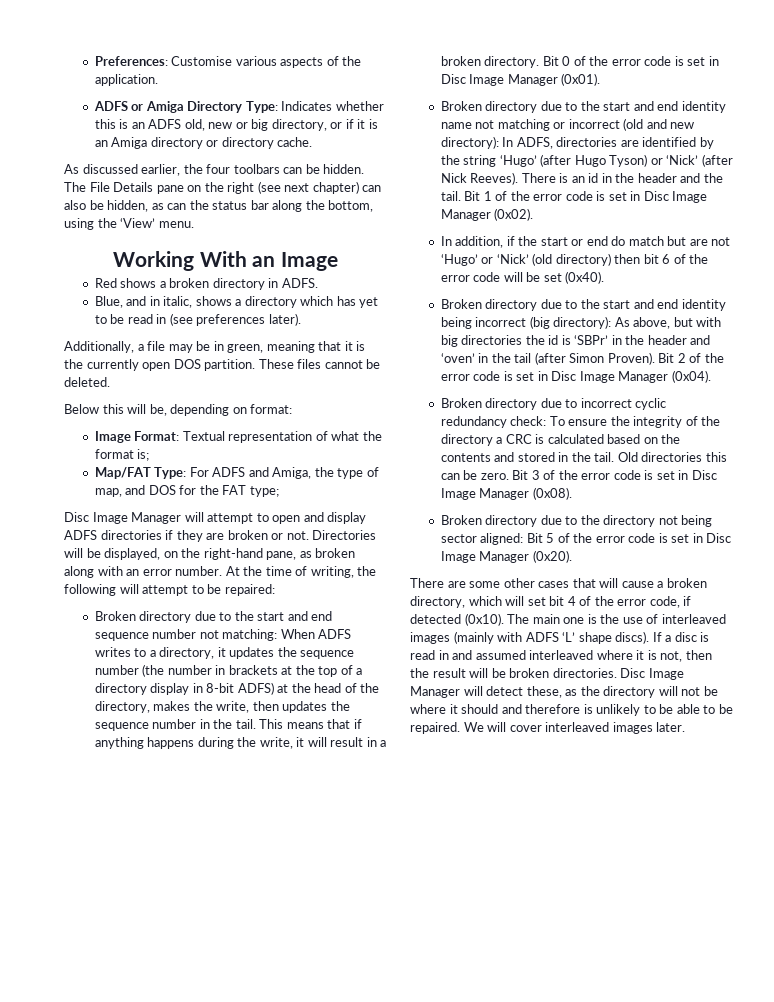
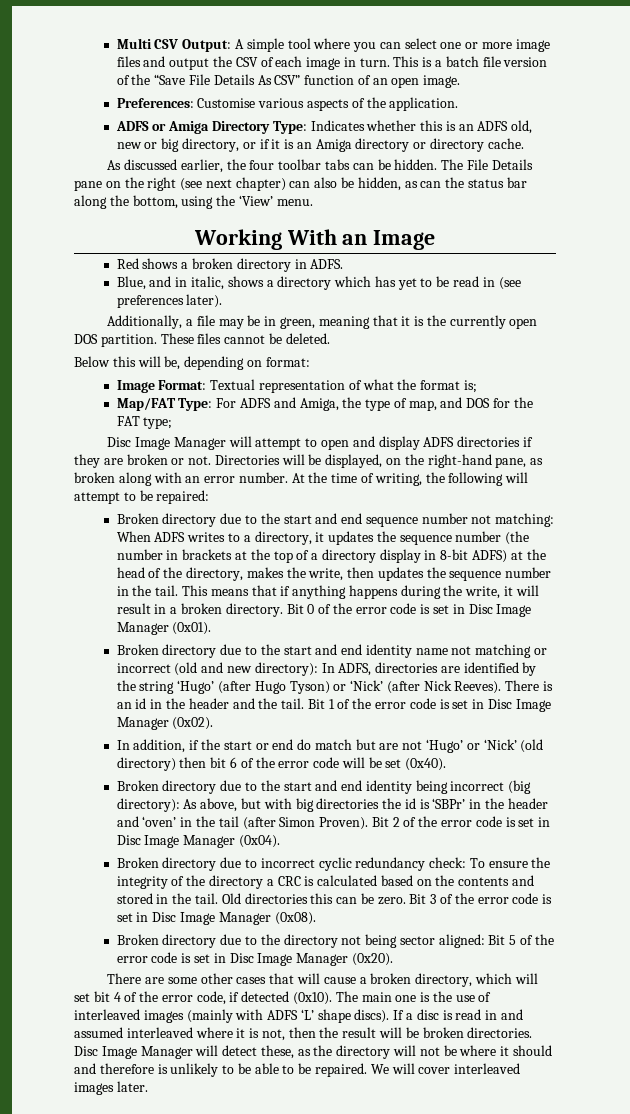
(94, 61) none -> [116,38,550,52] [116,56,548,70] [116,74,461,88] Multi CSV Output: A simple tool where you can select one or more image files and output the CSV of each image in turn. This is a batch file version of the “Save File Details As CSV” function of an open image. //
[233,164,280,174] toolbars -> [278,159,350,170] toolbar tabs

